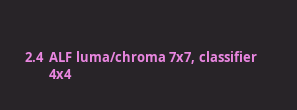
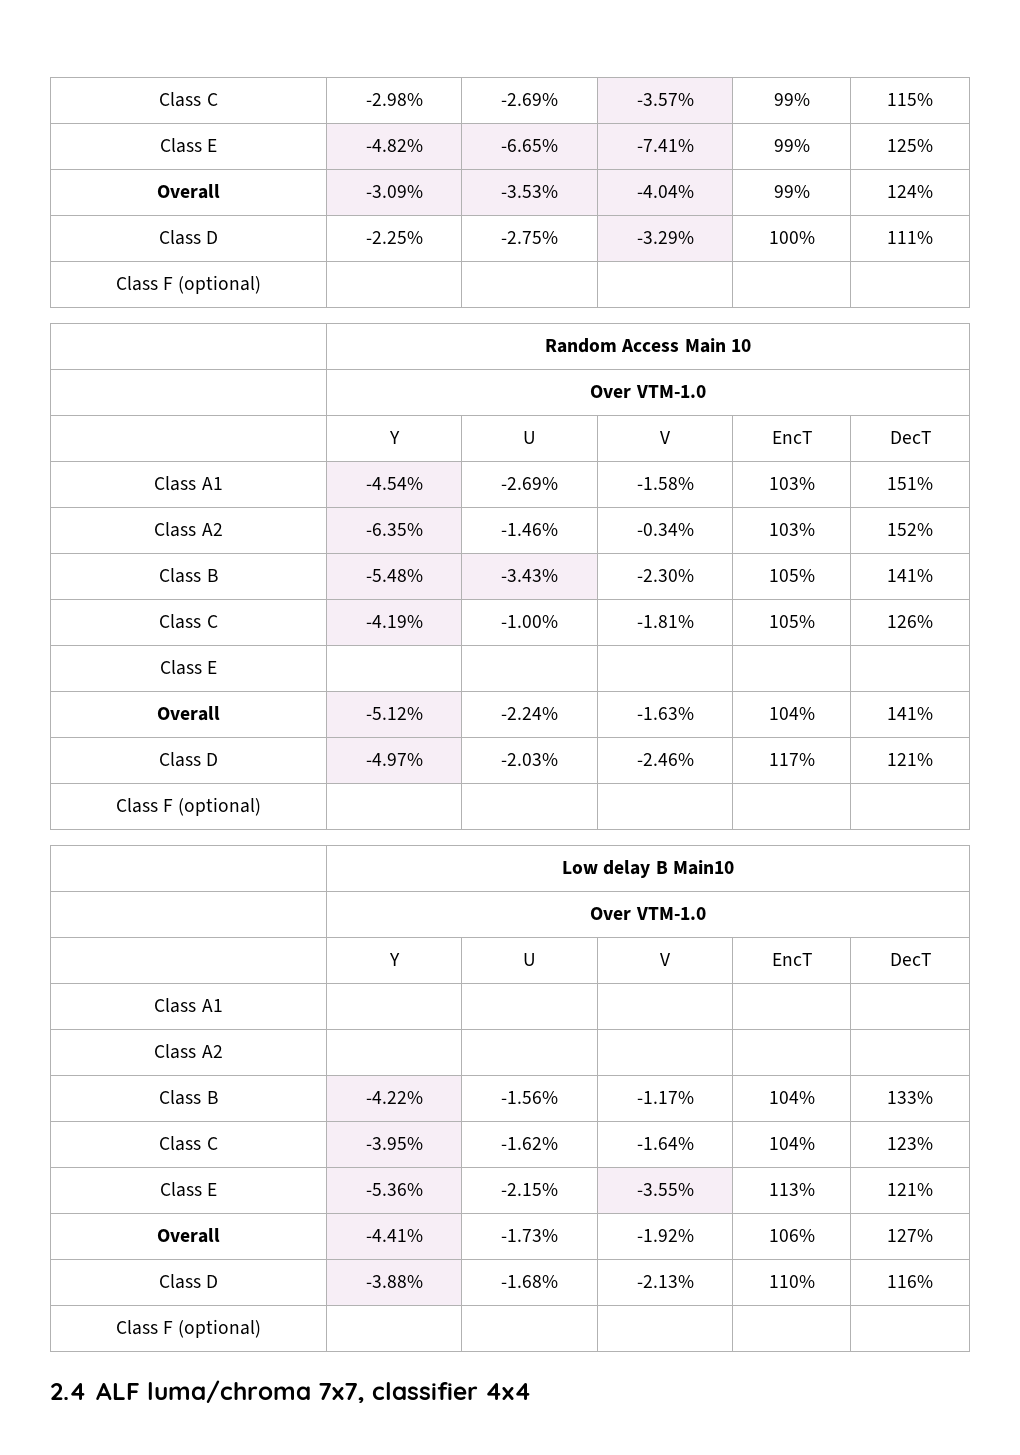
(25, 57) none -> [159,92,218,107] [365,93,423,106] [501,93,558,106] [636,93,694,106] [773,93,810,106] [887,93,933,106] [159,138,218,153] [365,139,423,152] [501,139,558,152] [636,139,694,152] [773,139,810,152] [887,139,933,152] [157,184,220,199] [365,185,423,198] [501,185,558,198] [636,185,694,198] [773,185,810,198] [887,185,933,198] [158,230,219,245] [365,231,423,244] [501,231,558,244] [636,231,694,244] [768,231,815,244] [887,231,933,244] [115,275,262,294] [545,338,751,353] [590,385,706,398] [388,431,400,444] [523,431,536,444] [660,431,671,444] [771,431,812,444] [889,431,931,444] [154,476,223,491] [365,477,423,490] [501,477,558,490] [636,477,694,490] [768,477,815,490] [887,477,933,490] [154,522,223,537] [365,523,423,536] [501,523,558,536] [636,523,694,536] [768,523,815,536] [887,523,933,536] [159,568,218,583] [365,569,423,582] [501,569,558,582] [636,569,694,582] [768,569,815,582] [887,569,933,582] [159,614,218,629] [365,615,423,628] [501,615,558,628] [636,615,694,628] [768,615,815,628] [887,615,933,628] [159,660,218,675] [157,706,220,721] [365,707,423,720] [501,707,558,720] [636,707,694,720] [768,707,815,720] [887,707,933,720] [158,752,219,767] [365,753,423,766] [501,753,558,766] [636,753,694,766] [768,753,815,766] [887,753,933,766] [115,797,262,816] [562,860,734,878] [590,907,706,920] [388,953,400,966] [523,953,536,966] [660,953,671,966] [771,953,812,966] [889,953,931,966] [154,998,223,1013] [154,1044,223,1059] [159,1090,218,1105] [365,1091,423,1104] [501,1091,558,1104] [636,1091,694,1104] [768,1091,815,1104] [887,1091,933,1104] [159,1136,218,1151] [365,1137,423,1150] [501,1137,558,1150] [636,1137,694,1150] [768,1137,815,1150] [887,1137,933,1150] [159,1182,218,1197] [365,1183,423,1196] [501,1183,558,1196] [636,1183,694,1196] [768,1183,815,1196] [887,1183,933,1196] [157,1228,220,1243] [365,1229,423,1242] [501,1229,558,1242] [636,1229,694,1242] [768,1229,815,1242] [887,1229,933,1242] [158,1274,219,1289] [365,1275,423,1288] [501,1275,558,1288] [636,1275,694,1288] [768,1275,815,1288] [887,1275,933,1288] [115,1319,262,1338] Class C | -2.98% | -2.69% | -3.57% | 99% | 115% // Class E | -4.82% | -6.65% | -7.41% | 99% | 125% // Overall | -3.09% | -3.53% | -4.04% | 99% | 124% // Class D | -2.25% | -2.75% | -3.29% | 100% | 111% // Class F (optional) | | | | | // | Random Access Main 10 // | Over VTM-1.0 // | Y | U | V | EncT | DecT // Class A1 | -4.54% | -2.69% | -1.58% | 103% | 151% // Class A2 | -6.35% | -1.46% | -0.34% | 103% | 152% // Class B | -5.48% | -3.43% | -2.30% | 105% | 141% // Class C | -4.19% | -1.00% | -1.81% | 105% | 126% // Class E | | | | | // Overall | -5.12% | -2.24% | -1.63% | 104% | 141% // Class D | -4.97% | -2.03% | -2.46% | 117% | 121% // Class F (optional) | | | | | // | Low delay B Main10 // | Over VTM-1.0 // | Y | U | V | EncT | DecT // Class A1 | | | | | // Class A2 | | | | | // Class B | -4.22% | -1.56% | -1.17% | 104% | 133% // Class C | -3.95% | -1.62% | -1.64% | 104% | 123% // Class E | -5.36% | -2.15% | -3.55% | 113% | 121% // Overall | -4.41% | -1.73% | -1.92% | 106% | 127% // Class D | -3.88% | -1.68% | -2.13% | 110% | 116% // Class F (optional) | | | | | //

